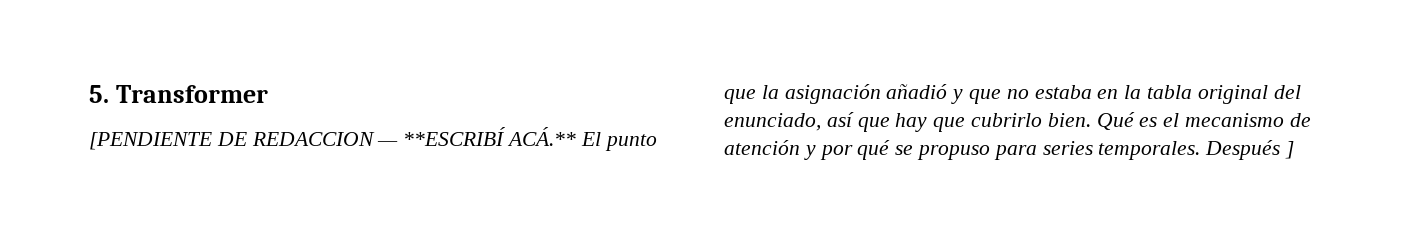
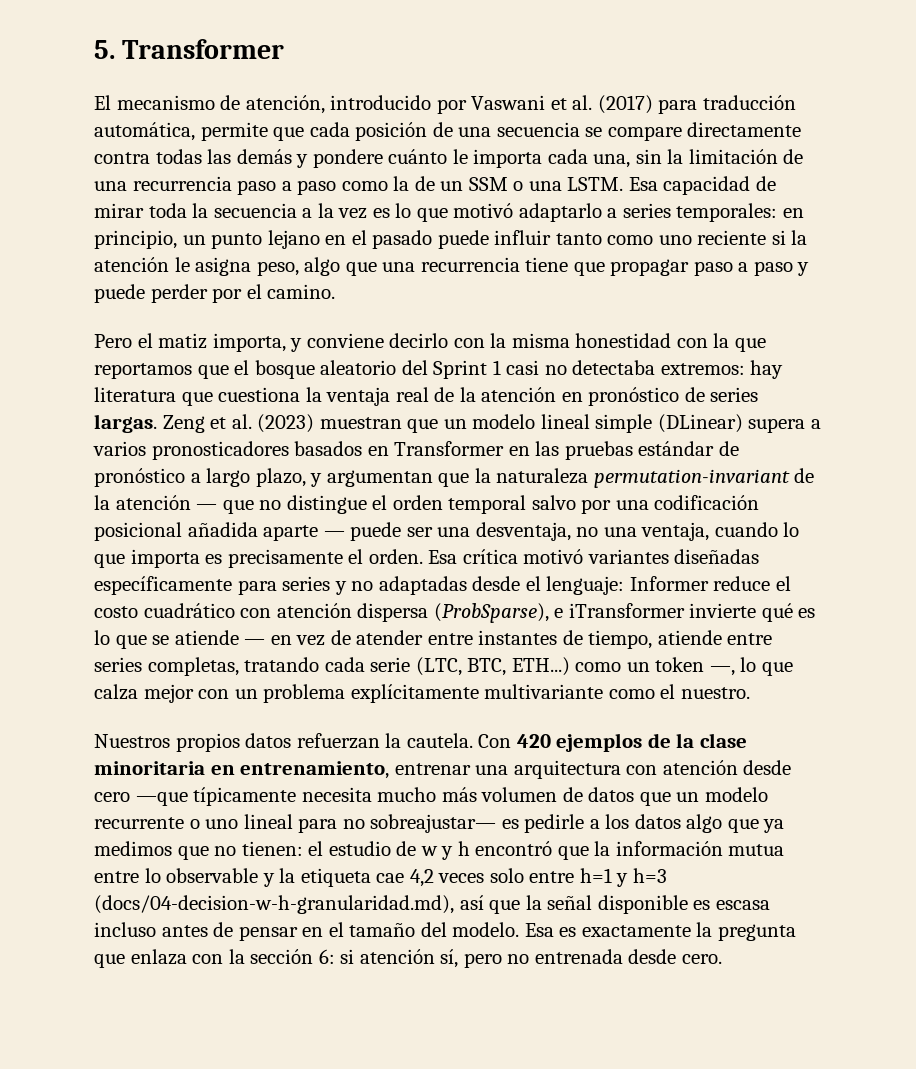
[89,127,657,151] [724,84,1301,104] [724,112,1311,132] [724,140,1295,160] [PENDIENTE DE REDACCION — **ESCRIBÍ ACÁ.** El punto que la asignación añadió y que no estaba en la tabla original del enunciado, así que hay que cubrirlo bien. Qué es el mecanismo de atención y por qué se propuso para series temporales. Después ] -> [94,95,796,114] [94,122,802,141] [94,149,804,168] [94,176,777,195] [94,203,805,222] [94,230,808,249] [94,257,810,276] [94,284,336,303] [94,333,766,352] [94,360,784,379] [94,387,759,406] [94,414,821,433] [93,441,739,460] [94,468,815,488] [94,495,760,514] [94,522,800,541] [94,549,760,568] [94,576,791,595] [94,603,816,623] [94,630,773,649] [94,657,793,676] [94,684,750,703] [94,733,747,752] [94,760,792,779] [94,787,768,806] [94,814,785,833] [94,841,785,860] [94,868,667,887] [94,895,770,914] [94,922,796,941] [94,949,722,968] El mecanismo de atención, introducido por Vaswani et al. (2017) para traducción automática, permite que cada posición de una secuencia se compare directamente contra todas las demás y pondere cuánto le importa cada una, sin la limitación de una recurrencia paso a paso como la de un SSM o una LSTM. Esa capacidad de mirar toda la secuencia a la vez es lo que motivó adaptarlo a series temporales: en principio, un punto lejano en el pasado puede influir tanto como uno reciente si la atención le asigna peso, algo que una recurrencia tiene que propagar paso a paso y puede perder por el camino. // Pero el matiz importa, y conviene decirlo con la misma honestidad con la que reportamos que el bosque aleatorio del Sprint 1 casi no detectaba extremos: hay literatura que cuestiona la ventaja real de la atención en pronóstico de series largas. Zeng et al. (2023) muestran que un modelo lineal simple (DLinear) supera a varios pronosticadores basados en Transformer en las pruebas estándar de pronóstico a largo plazo, y argumentan que la naturaleza permutation-invariant de la atención — que no distingue el orden temporal salvo por una codificación posicional añadida aparte — puede ser una desventaja, no una ventaja, cuando lo que importa es precisamente el orden. Esa crítica motivó variantes diseñadas específicamente para series y no adaptadas desde el lenguaje: Informer reduce el costo cuadrático con atención dispersa (ProbSparse), e iTransformer invierte qué es lo que se atiende — en vez de atender entre instantes de tiempo, atiende entre series completas, tratando cada serie (LTC, BTC, ETH...) como un token —, lo que calza mejor con un problema explícitamente multivariante como el nuestro. // Nuestros propios datos refuerzan la cautela. Con 420 ejemplos de la clase minoritaria en entrenamiento, entrenar una arquitectura con atención desde cero —que típicamente necesita mucho más volumen de datos que un modelo recurrente o uno lineal para no sobreajustar— es pedirle a los datos algo que ya medimos que no tienen: el estudio de w y h encontró que la información mutua entre lo observable y la etiqueta cae 4,2 veces solo entre h=1 y h=3 (docs/04-decision-w-h-granularidad.md), así que la señal disponible es escasa incluso antes de pensar en el tamaño del modelo. Esa es exactamente la pregunta que enlaza con la sección 6: si atención sí, pero no entrenada desde cero.

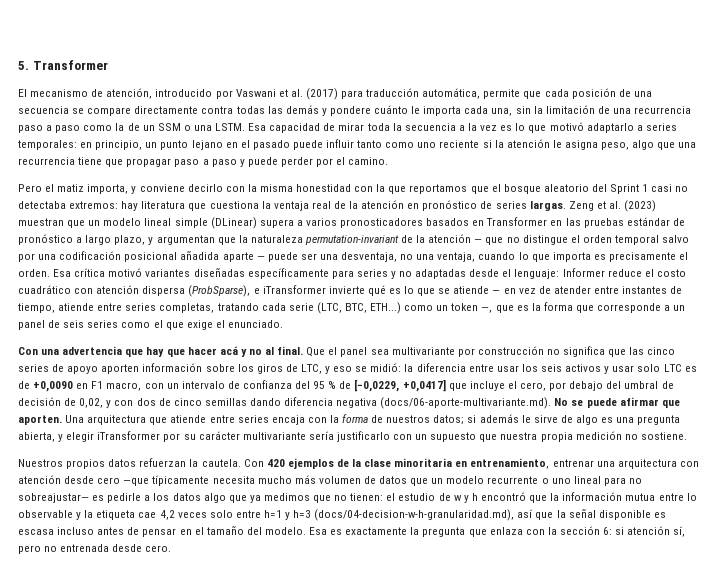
[740,657,793,676] [94,684,750,703] lo que calza mejor con un problema explícitamente multivariante como el nuestro. -> [495,302,686,313] [18,320,283,330] [18,346,676,357] [18,363,697,374] [18,379,674,392] [18,397,680,409] [18,414,681,425] [18,431,687,442] que es la forma que corresponde a un panel de seis series como el que exige el enunciado. // Con una advertencia que hay que hacer acá y no al final. Que el panel sea multivariante por construcción no significa que las cinco series de apoyo aporten información sobre los giros de LTC, y eso se midió: la diferencia entre usar los seis activos y usar solo LTC es de +0,0090 en F1 macro, con un intervalo de confianza del 95 % de [−0,0229, +0,0417] que incluye el cero, por debajo del umbral de decisión de 0,02, y con dos de cinco semillas dando diferencia negativa (docs/06-aporte-multivariante.md). No se puede afirmar que aporten. Una arquitectura que atiende entre series encaja con la forma de nuestros datos; si además le sirve de algo es una pregunta abierta, y elegir iTransformer por su carácter multivariante sería justificarlo con un supuesto que nuestra propia medición no sostiene.

